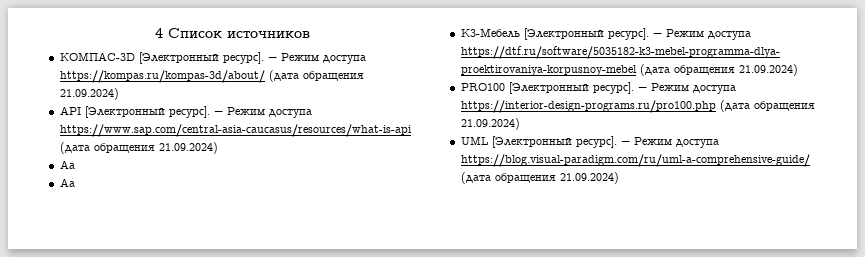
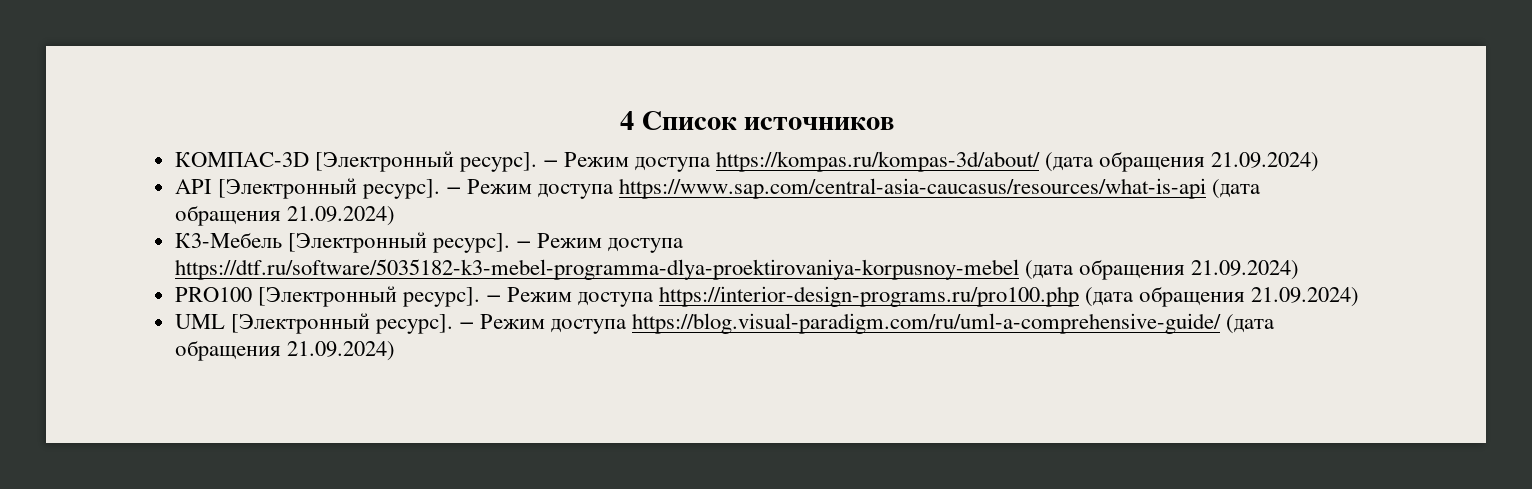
[59,160,75,169] [59,178,75,187] // Аа // Аа -> (395, 216) none

